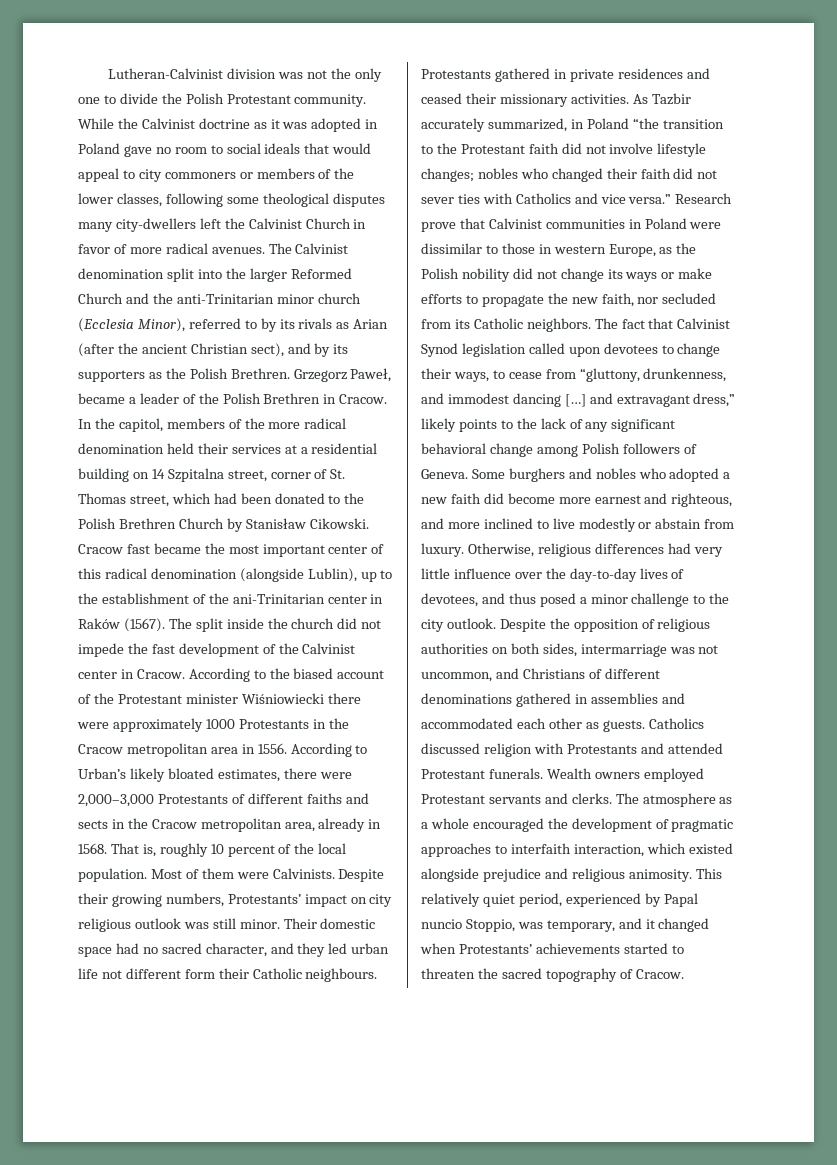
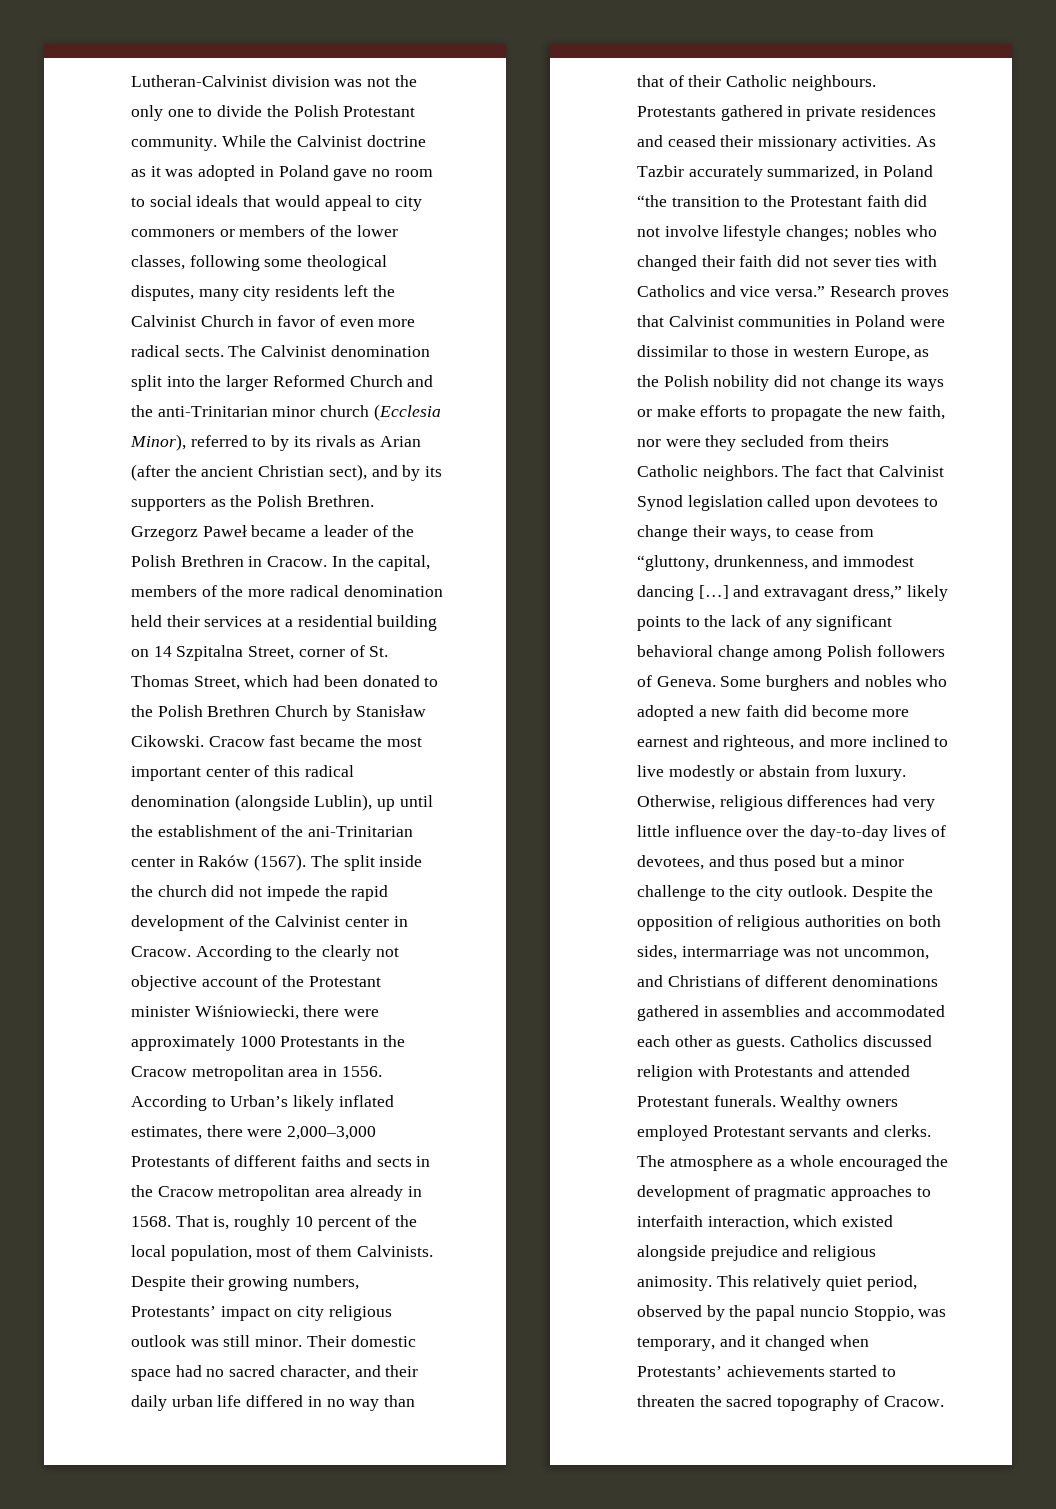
[332,193,385,207] [78,218,196,232] disputes many city-dwellers -> [131,285,340,301] disputes, many city residents
[129,243,265,254] more radical avenues. -> [339,319,416,327] [131,345,224,357] even more radical sects.
[350,368,392,382] Paweł, -> [202,525,247,537] Paweł
[118,418,163,432] capitol, -> [378,555,431,571] capital,
[227,470,267,482] street, -> [248,646,295,660] Street,
[129,495,169,507] street, -> [193,676,240,690] Street,
[380,570,393,579] to -> [399,795,433,807] until
[151,644,175,654] fast -> [351,885,389,901] rapid
[293,668,334,679] biased -> [321,945,399,961] [131,975,197,991] clearly not objective
[241,693,324,704] Wiśniowiecki -> [194,1005,299,1020] Wiśniowiecki,
[167,768,214,779] bloated -> [338,1095,394,1107] inflated
[284,822,315,832] area, -> [315,1189,346,1197] area
[78,868,182,882] population. Most -> [170,1245,292,1261] population, most
[236,872,269,879] were -> (352, 1251) none
[297,943,390,957] [78,968,215,979] they led urban life not different form -> [385,1365,419,1377] [131,1395,416,1411] [637,75,684,87] their daily urban life differed in no way than that of
[421,222,456,232] prove -> [900,289,949,301] proves
(659, 300) none -> [665,435,737,451] were they
[454,319,470,329] its -> [848,435,889,447] theirs
(576, 600) none -> [820,855,844,867] but
[546,768,592,779] Wealth -> [780,1095,842,1111] Wealthy
[565,893,698,907] experienced by Papal -> [637,1305,796,1321] observed by the papal

